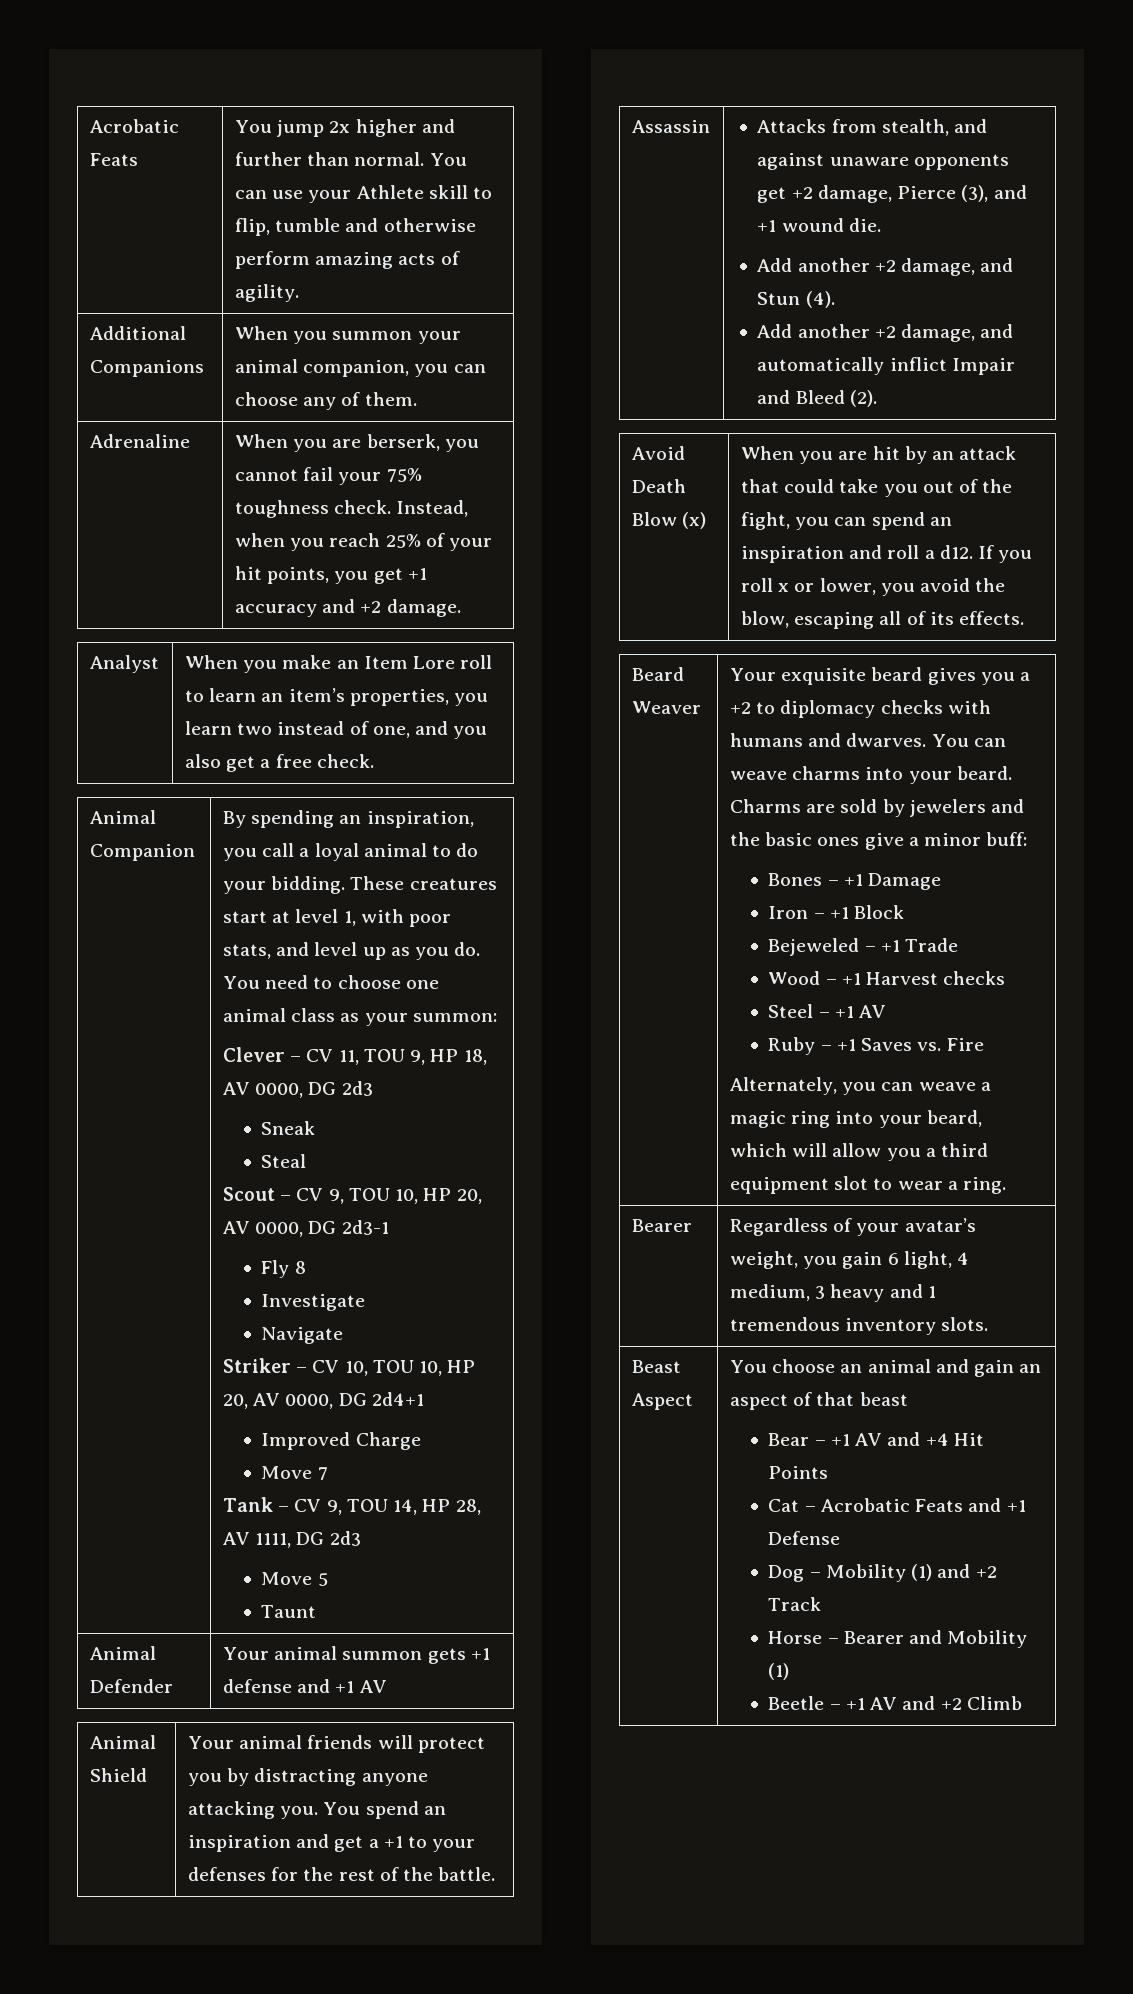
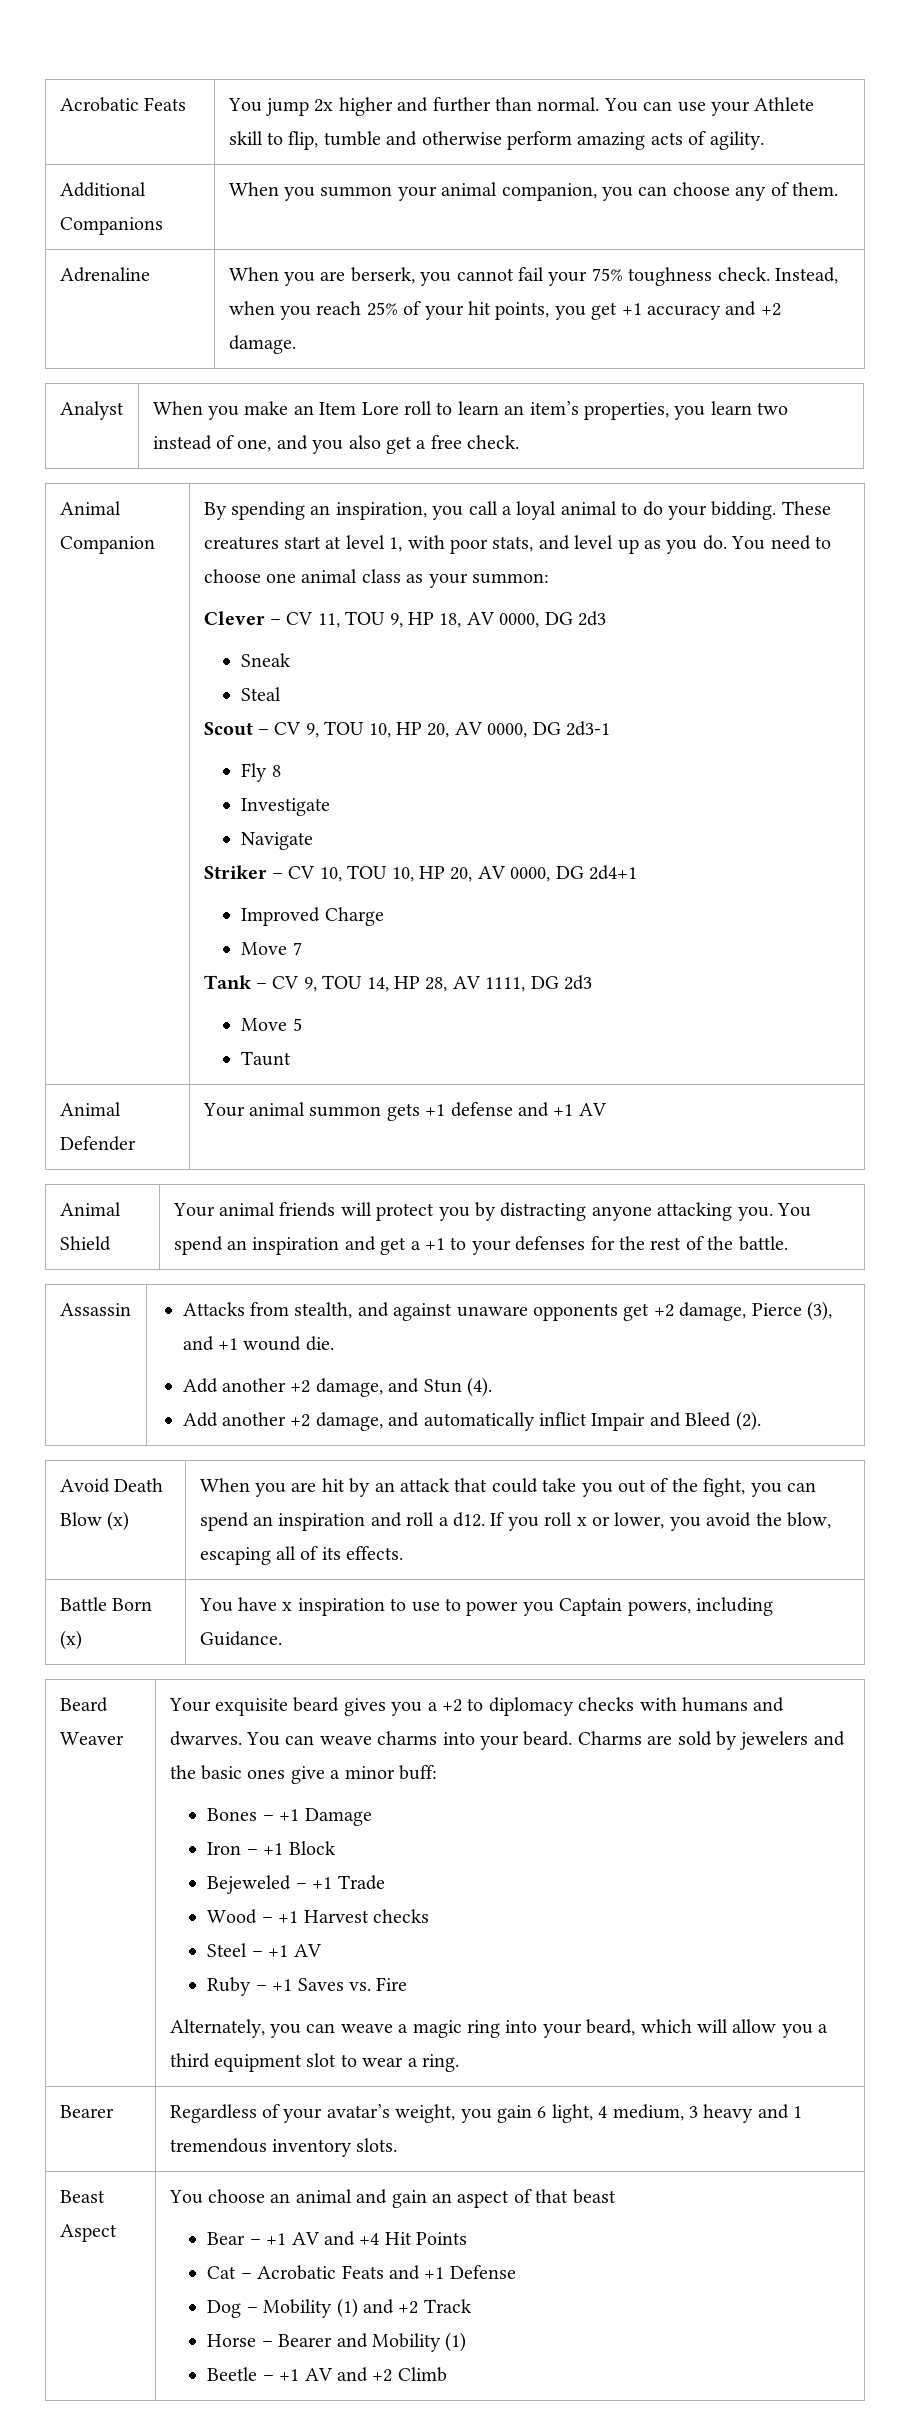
(1025, 618) none -> [59,1597,152,1611] [59,1630,82,1650] [198,1597,773,1616] [199,1631,282,1646] // Battle Born (x) | You have x inspiration to use to power you Captain powers, including Guidance.

